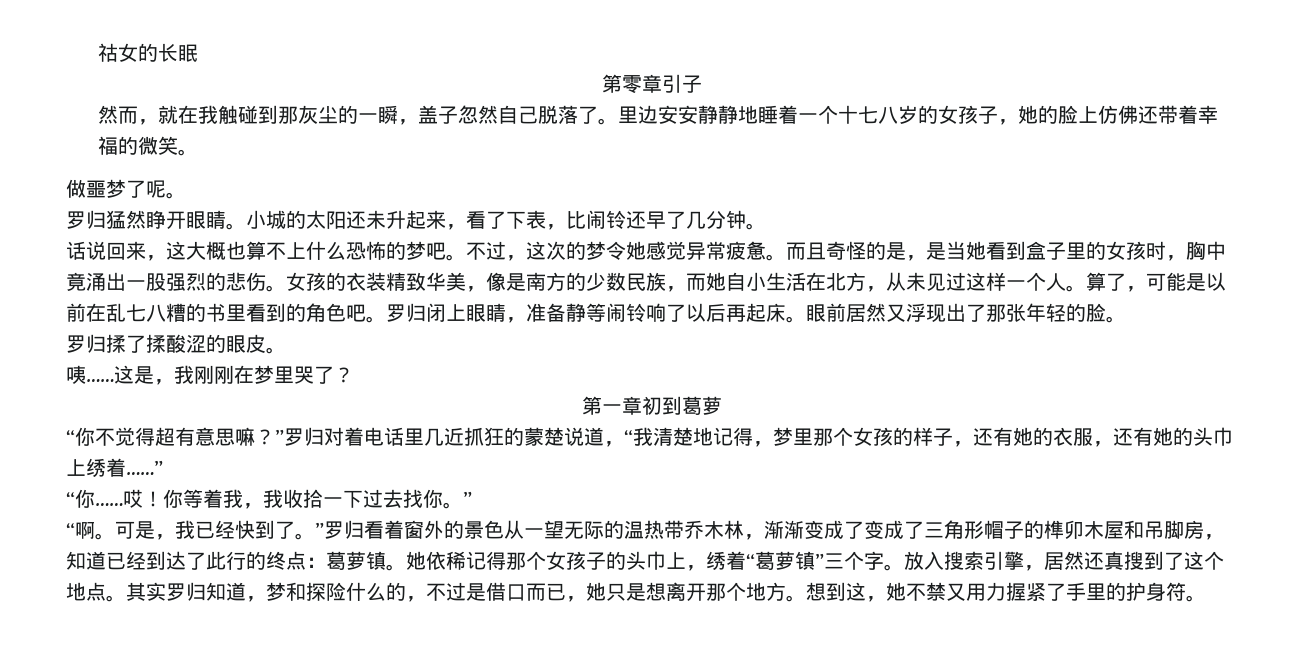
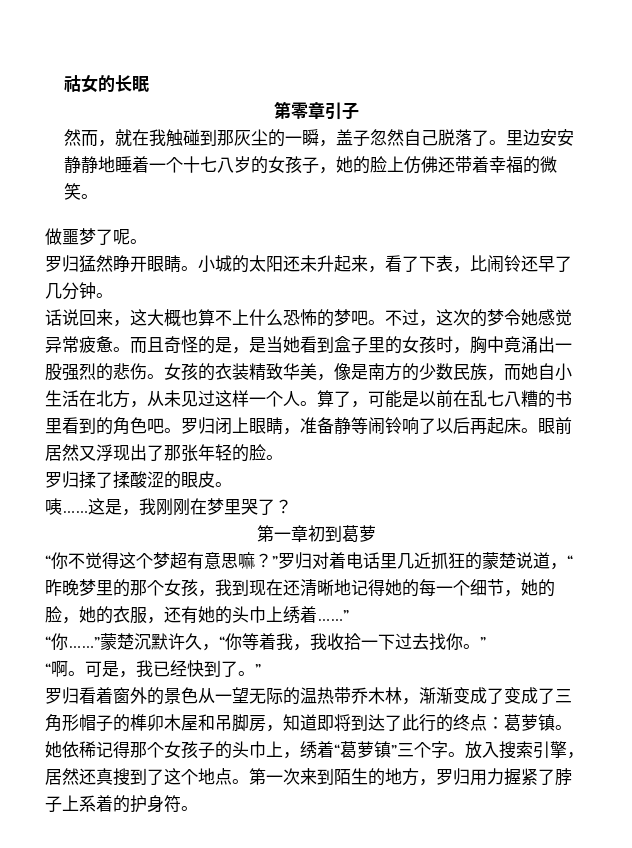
(155, 436) none -> [119,552,170,569] 这个梦
[633,427,1013,447] 我清楚地记得，梦里那个女孩的样子，还有 -> [45,579,555,597] [45,606,79,624] 昨晚梦里的那个女孩，我到现在还清晰地记得她的每一个细节，她的脸，
[95,489,163,508] ……哎！ -> [68,633,225,651] ……”蒙楚沉默许久，“
(324, 529) none -> (261, 669) //
[106,551,146,570] 已经 -> [317,714,351,731] 即将
[126,582,1106,602] 其实罗归知道，梦和探险什么的，不过是借口而已，她只是想离开那个地方。想到这，她不禁又用力握紧了手里 -> [249,768,572,786] [45,795,113,813] 第一次来到陌生的地方，罗归用力握紧了脖子上系着

